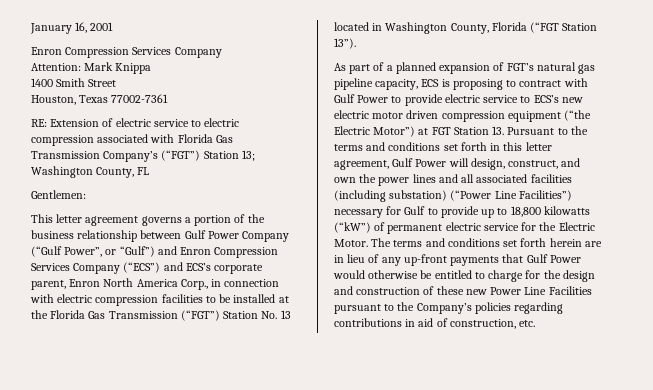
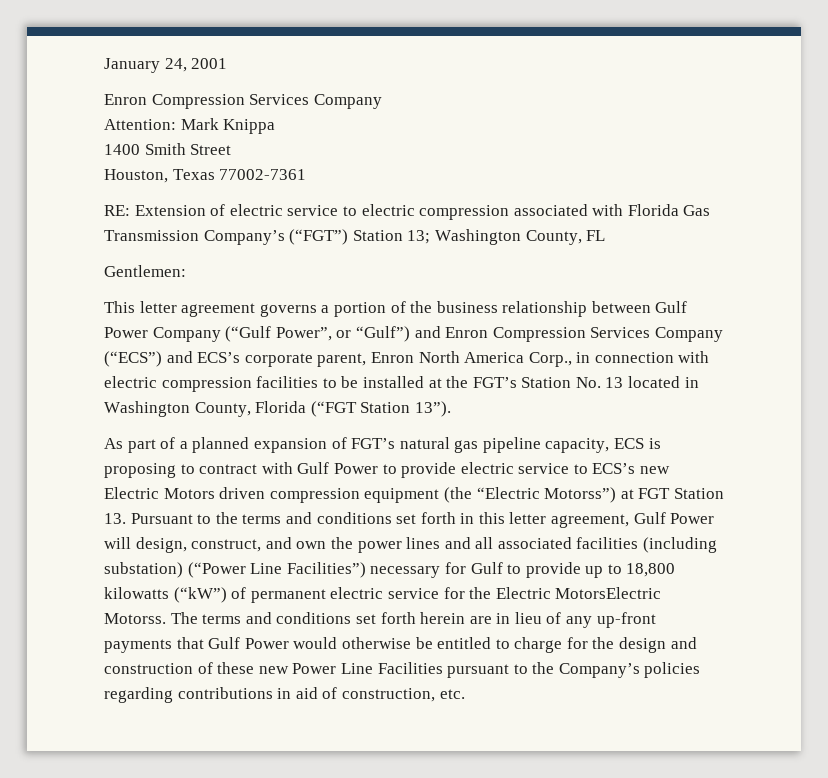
[75,22,88,33] 16, -> [164,58,187,72] 24,
[50,310,220,321] Florida Gas Transmission (“FGT”) -> [472,377,517,388] FGT’s
[334,110,404,119] electric motor -> [104,487,215,499] Electric Motors
[564,110,592,121] [334,126,416,137] (“the Electric Motor”) -> [443,487,617,503] (the “Electric Motorss”)
[334,239,368,247] Motor. -> [555,587,662,599] [104,613,166,624] MotorsElectric Motorss.

